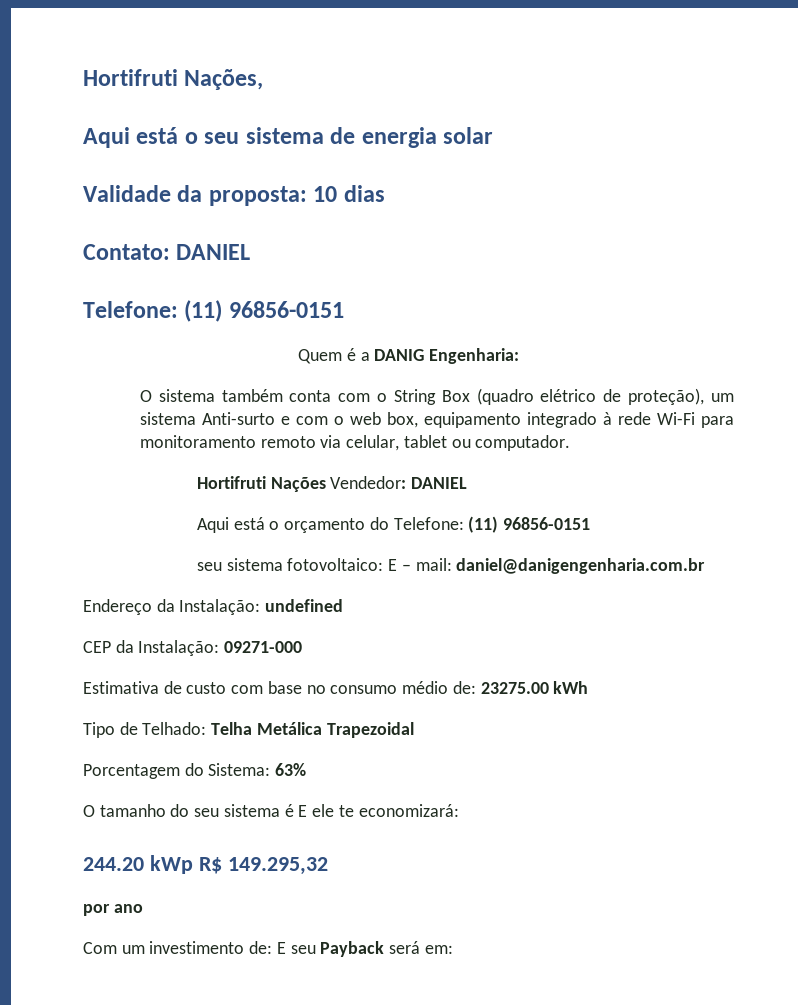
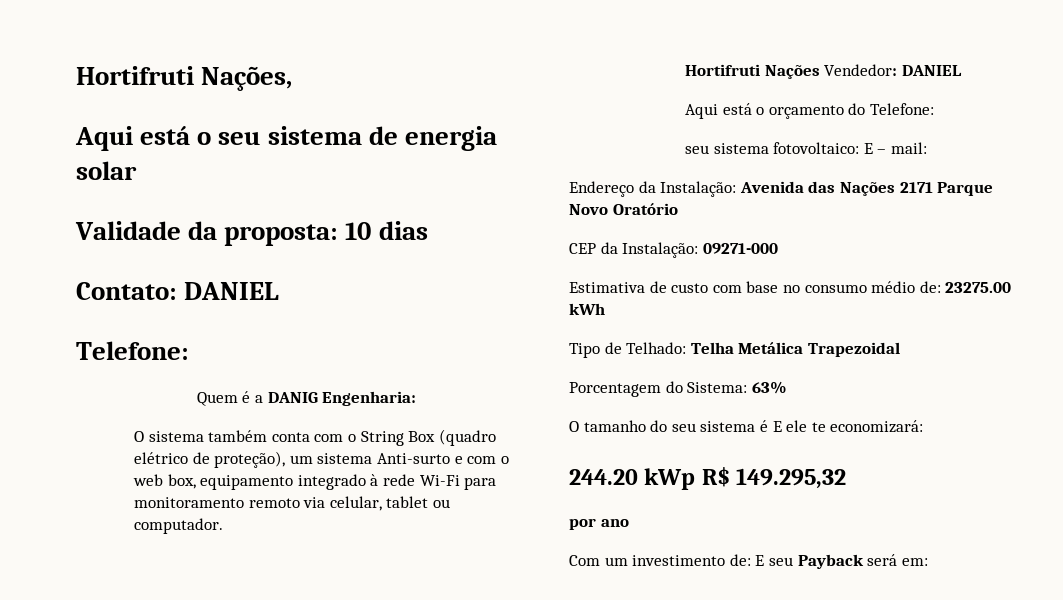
[184,300,344,322] (11) 96856-0151 -> (189, 350) none
[468,516,590,533] (11) 96856-0151 -> (935, 109) none
[456,558,706,574] daniel@danigengenharia.com.br -> (928, 148) none
[265,599,344,612] undefined -> [739,181,994,196] [569,203,678,215] Avenida das Nações 2171 Parque Novo Oratório

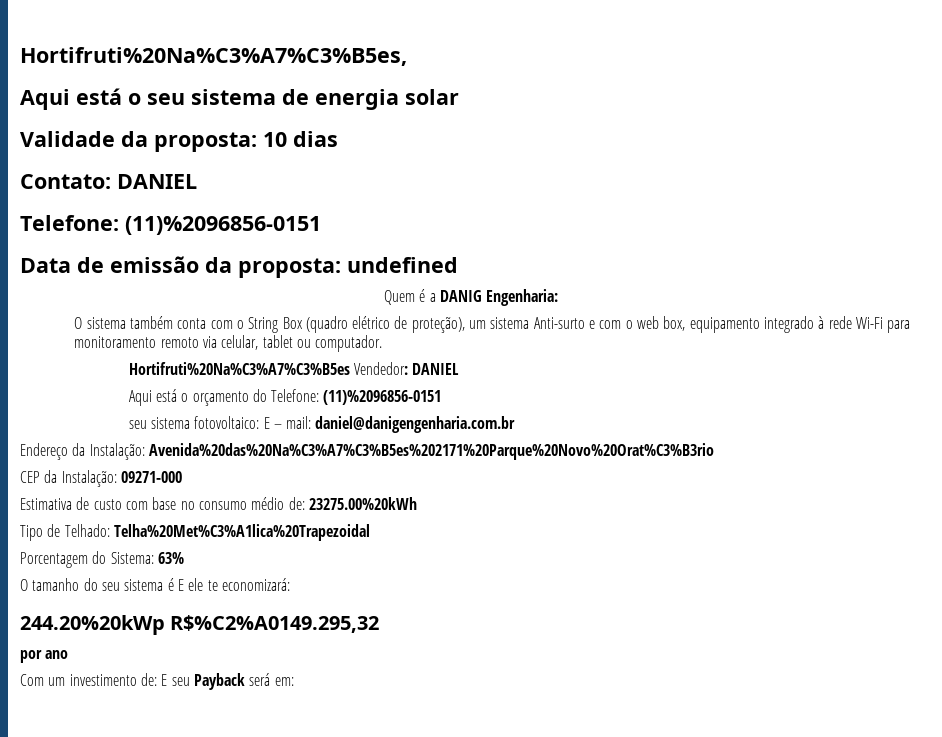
[76,66,293,91] Hortifruti Nações, -> [20,47,407,66] Hortifruti%20Na%C3%A7%C3%B5es,
(189, 350) none -> [125,216,321,235] [20,256,458,278] (11)%2096856-0151 // Data de emissão da proposta: undefined
[685,64,820,79] Hortifruti Nações -> [128,362,350,375] Hortifruti%20Na%C3%A7%C3%B5es
(935, 109) none -> [323,390,442,405] (11)%2096856-0151
(928, 148) none -> [315,416,516,433] daniel@danigengenharia.com.br
[739,181,994,196] [569,203,678,215] Avenida das Nações 2171 Parque Novo Oratório -> [148,443,714,460] Avenida%20das%20Na%C3%A7%C3%B5es%202171%20Parque%20Novo%20Orat%C3%B3rio
[945,282,1012,293] [569,303,605,315] 23275.00 kWh -> [308,497,417,510] 23275.00%20kWh
[690,342,900,357] Telha Metálica Trapezoidal -> [113,524,370,541] Telha%20Met%C3%A1lica%20Trapezoidal
[569,466,847,490] 244.20 kWp R$ 149.295,32 -> [20,615,380,635] 244.20%20kWp R$%C2%A0149.295,32

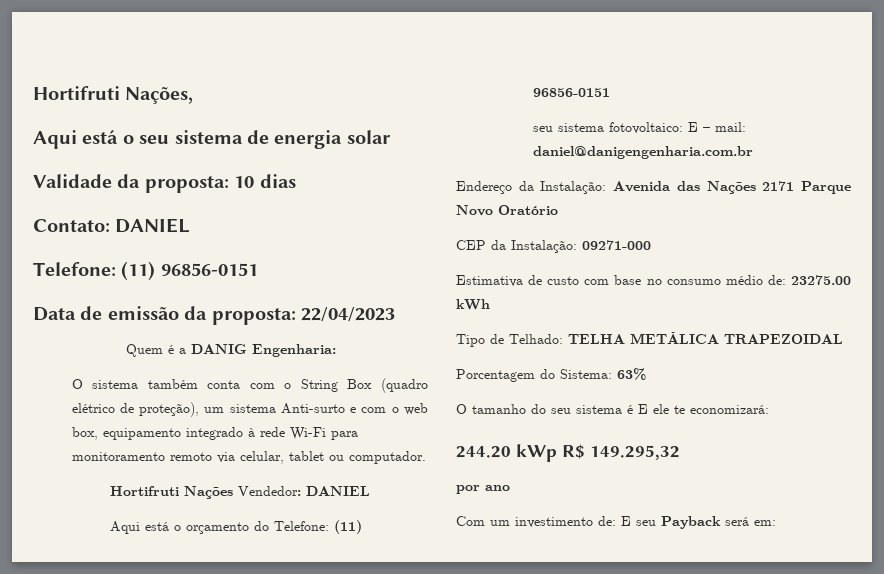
[20,47,407,66] Hortifruti%20Na%C3%A7%C3%B5es, -> [33,86,194,104] Hortifruti Nações,
[125,216,321,235] (11)%2096856-0151 -> [121,261,258,281] (11) 96856-0151
[347,257,458,273] undefined -> [301,307,395,322] 22/04/2023
[128,362,350,375] Hortifruti%20Na%C3%A7%C3%B5es -> [110,486,234,499] Hortifruti Nações
[323,390,442,405] (11)%2096856-0151 -> [334,520,363,534] [533,88,611,97] (11) 96856-0151
[148,443,714,460] Avenida%20das%20Na%C3%A7%C3%B5es%202171%20Parque%20Novo%20Orat%C3%B3rio -> [613,181,851,194] [456,205,558,216] Avenida das Nações 2171 Parque Novo Oratório
[308,497,417,510] 23275.00%20kWh -> [791,275,851,285] [456,299,490,310] 23275.00 kWh
[113,524,370,541] Telha%20Met%C3%A1lica%20Trapezoidal -> [568,332,843,344] TELHA METÁLICA TRAPEZOIDAL
[20,615,380,635] 244.20%20kWp R$%C2%A0149.295,32 -> [456,444,680,462] 244.20 kWp R$ 149.295,32

